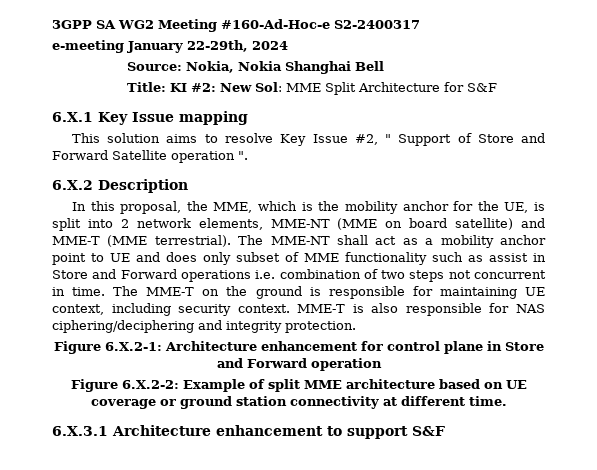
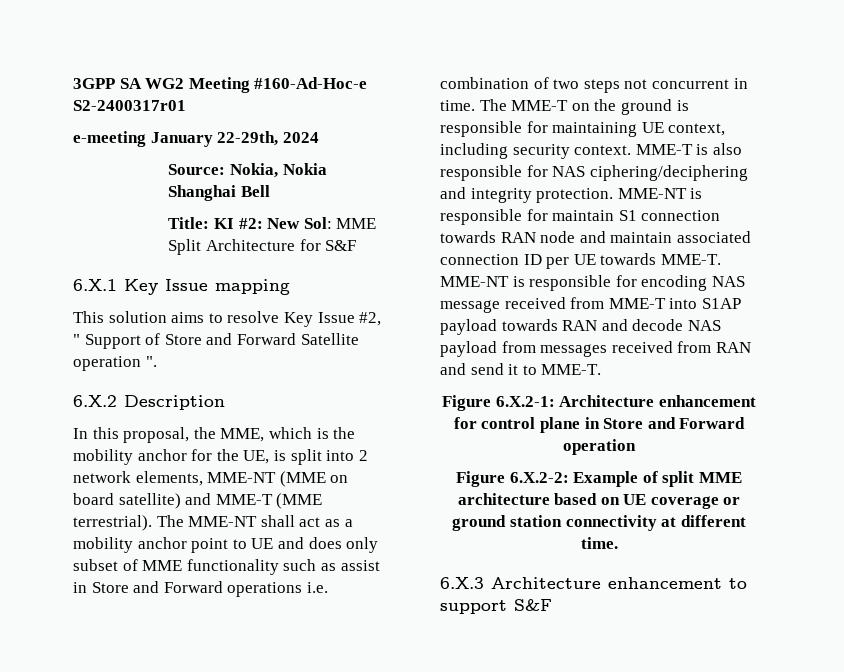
[334,20,420,29] S2-2400317 -> [73,100,186,111] S2-2400317r01
(356, 327) none -> [617,188,703,199] [440,209,721,225] [440,231,751,243] [440,253,721,269] [440,275,745,291] [440,297,741,313] [440,319,721,335] [440,341,751,357] [440,363,602,375] MME-NT is responsible for maintain S1 connection towards RAN node and maintain associated connection ID per UE towards MME-T. MME-NT is responsible for encoding NAS message received from MME-T into S1AP payload towards RAN and decode NAS payload from messages received from RAN and send it to MME-T.
[52,426,108,436] 6.X.3.1 -> [440,577,484,589] 6.X.3

